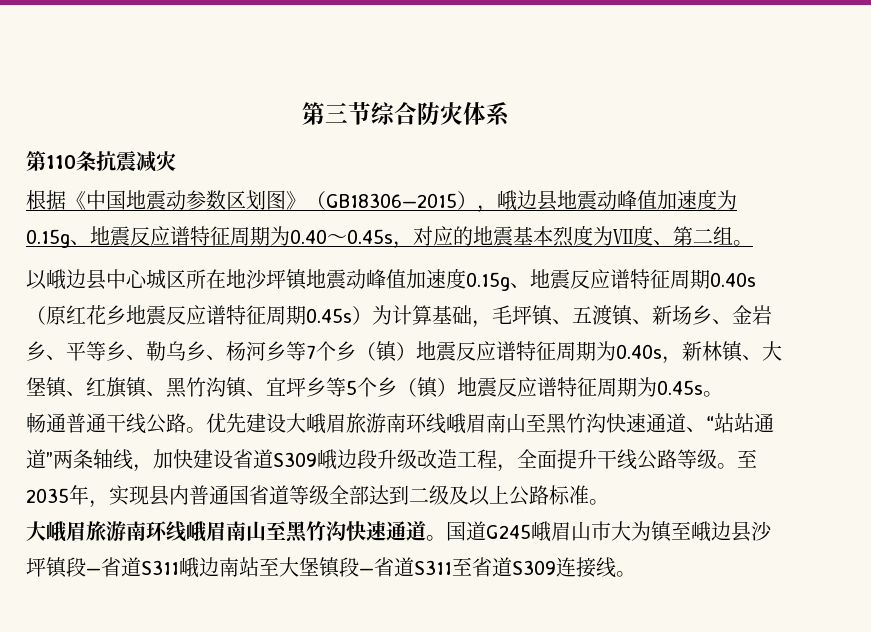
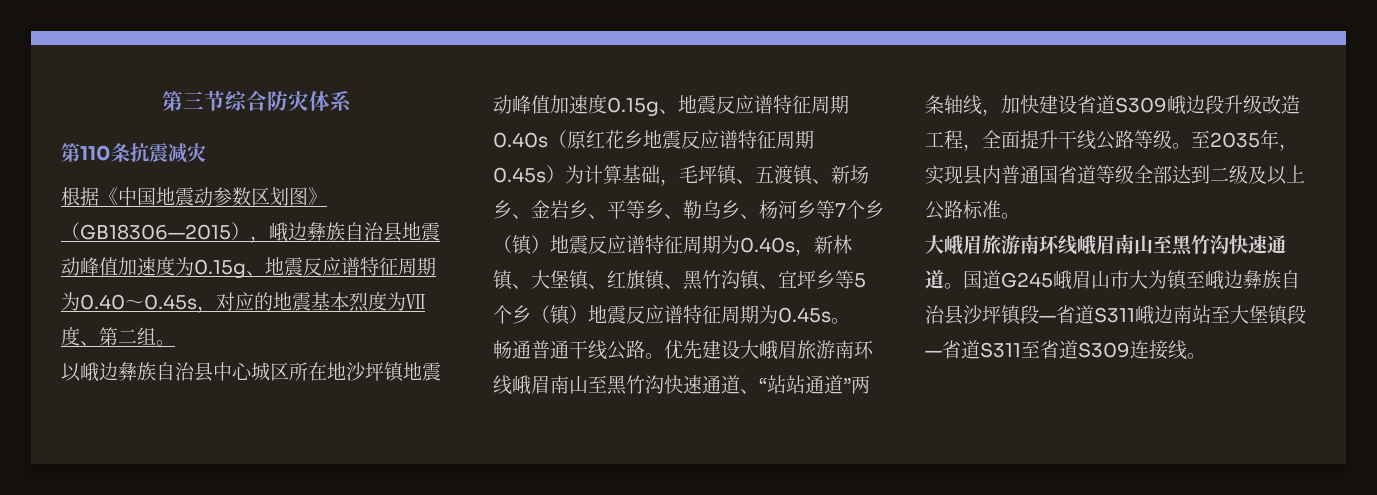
(537, 200) none -> [307,222,384,241] 彝族自治
(86, 279) none -> [118,362,195,381] 彝族自治
(731, 531) none -> [1243,270,1300,289] [925,305,945,324] 彝族自治

